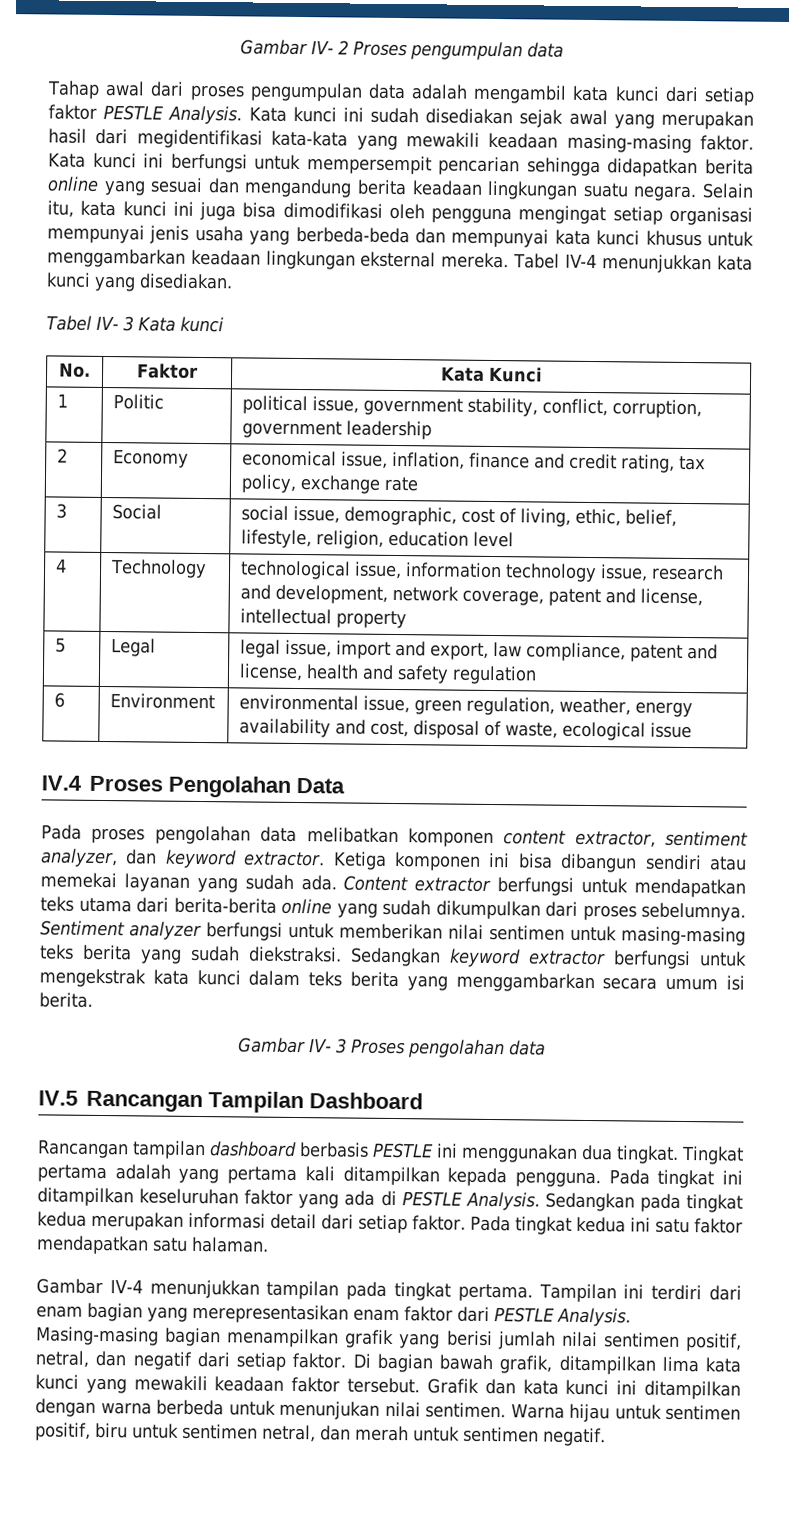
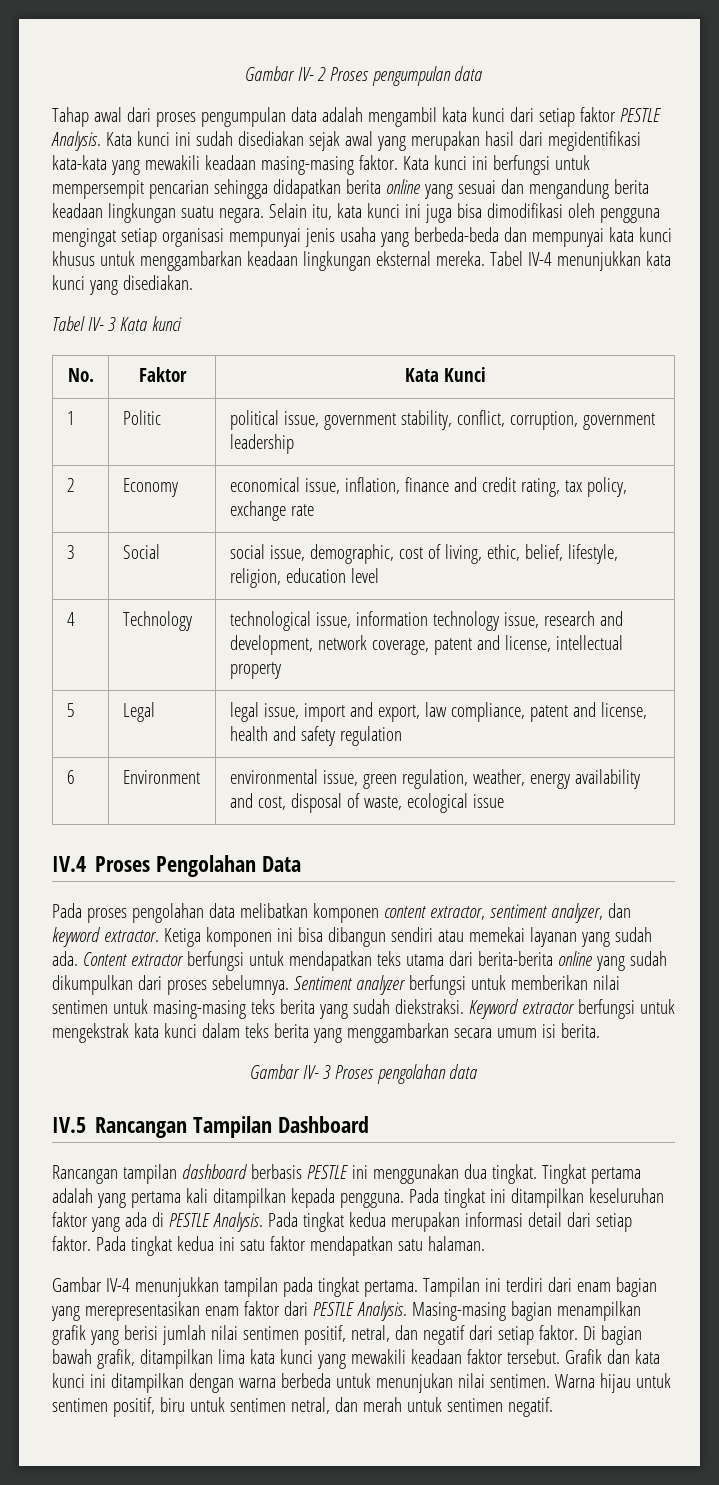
[350,947,521,968] Sedangkan keyword -> [468,999,518,1019] Keyword
[544,1192,681,1212] Sedangkan pada -> [267,1212,298,1227] Pada

